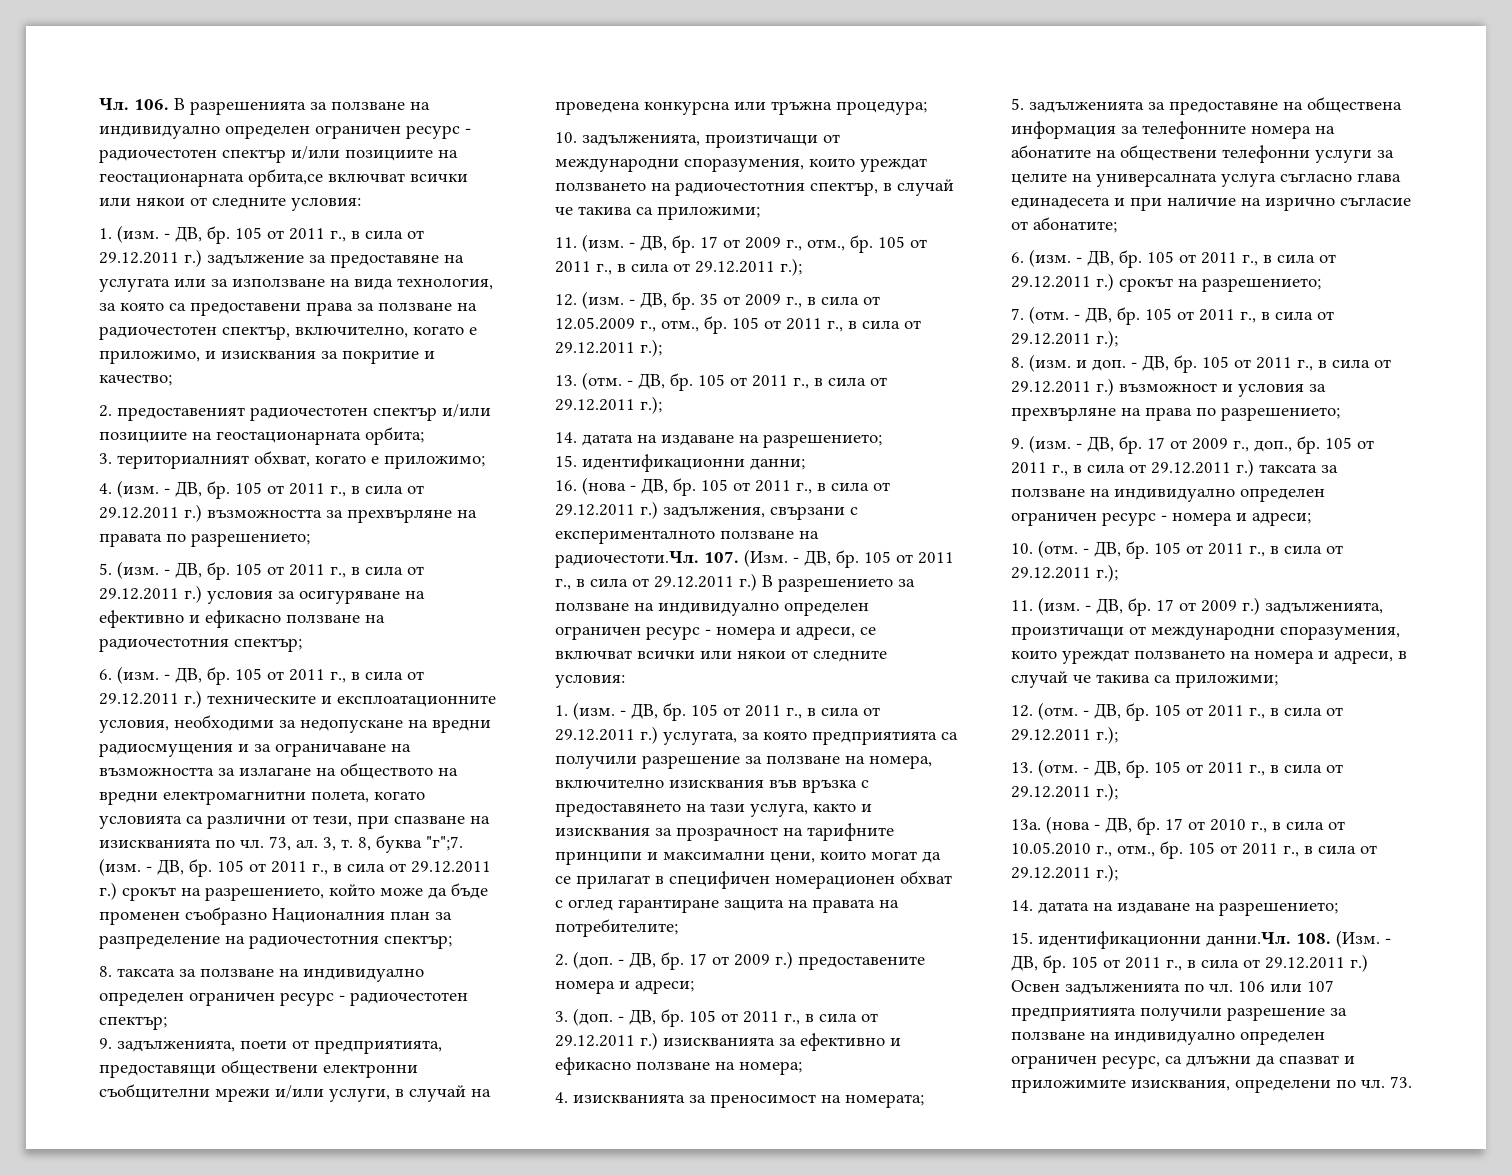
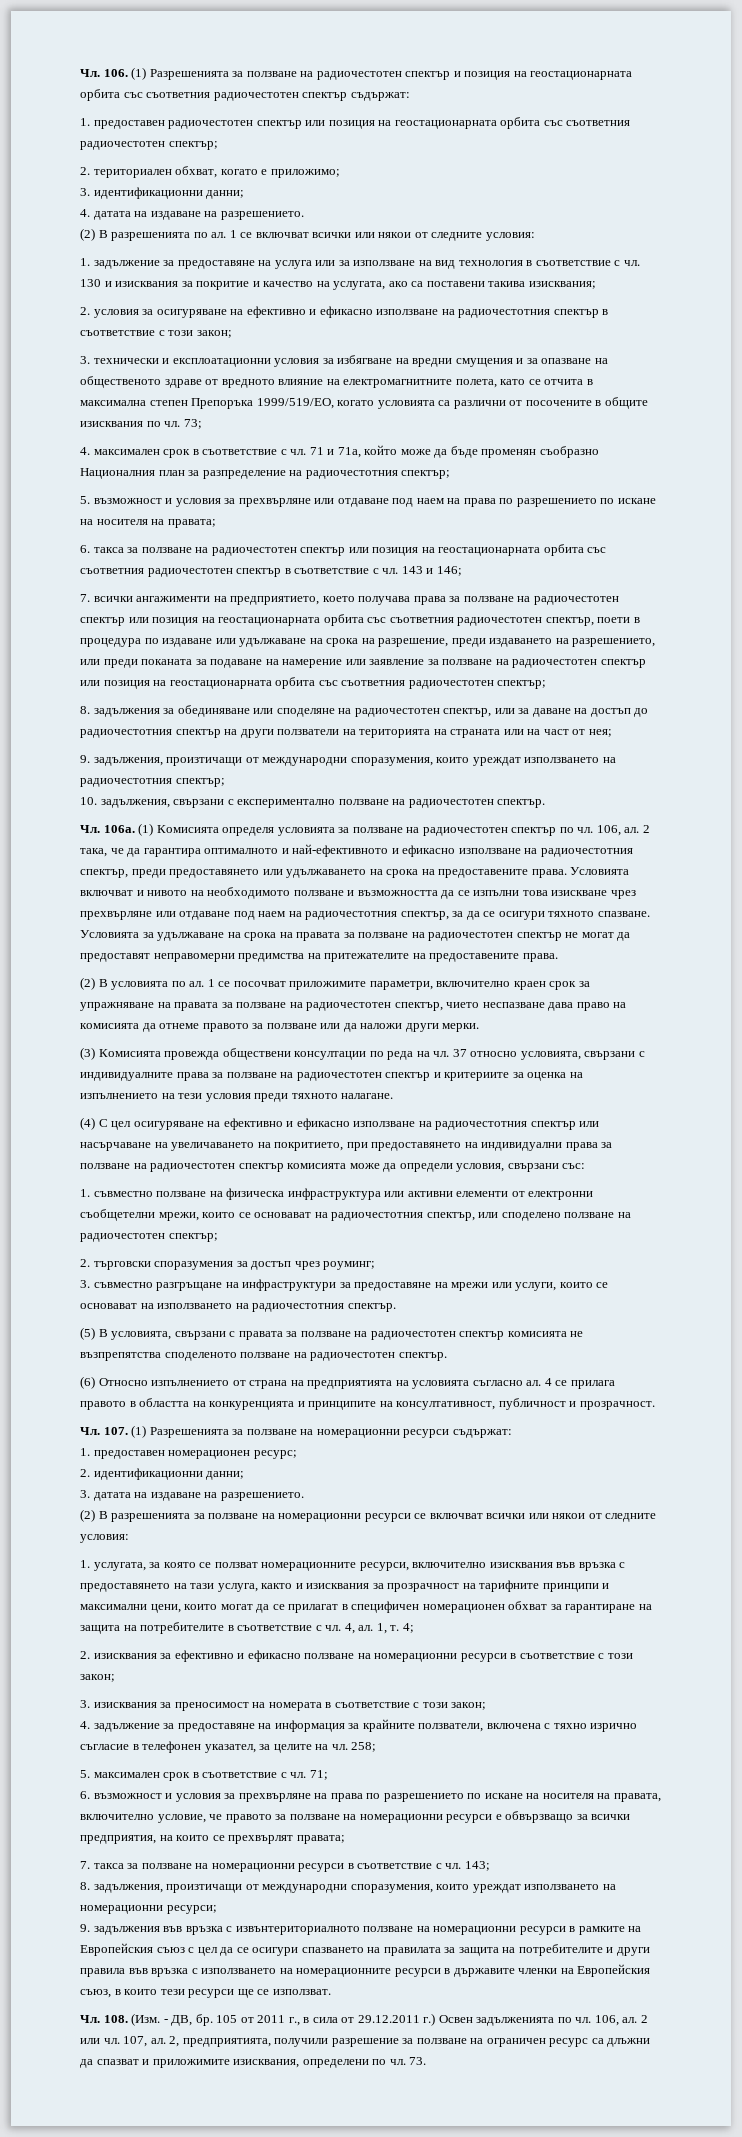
[174,98,430,115] [99,125,471,139] [99,146,458,163] [99,169,468,187] [99,197,361,211] [99,225,424,244] [99,249,464,268] [99,278,493,292] [99,302,477,316] [99,326,477,340] [99,350,435,364] [99,374,172,386] [99,404,491,421] [99,427,424,445] [99,451,485,469] [99,480,424,499] [99,504,477,523] [99,533,310,547] [99,561,424,580] [99,585,425,604] [99,610,385,628] [99,638,302,652] [99,666,424,685] [99,690,496,708] [99,715,491,733] [99,743,411,757] [99,763,458,779] [99,791,425,805] [99,815,490,829] [99,835,463,853] [99,858,491,877] [99,882,488,901] [99,907,452,925] [99,935,452,949] [99,966,424,982] [99,992,468,1006] [99,1016,167,1030] [99,1038,442,1054] [99,1060,418,1078] [99,1084,491,1102] [555,101,927,115] [555,132,840,148] [555,158,927,172] [555,179,954,196] [555,206,760,220] [555,234,927,253] [555,258,802,276] [555,291,880,310] [555,316,921,334] [555,339,662,357] [555,372,887,391] [555,396,662,414] [555,432,882,448] [555,454,805,472] [555,477,890,496] [555,501,858,520] [555,530,819,544] [555,549,954,568] [555,573,915,592] [555,602,869,616] [555,626,876,640] [555,650,887,662] [555,674,625,688] [555,702,880,721] [555,726,958,745] [555,755,932,769] В разрешенията за ползване на индивидуално определен ограничен ресурс - радиочестотен спектър и/или позициите на геостационарната орбита,се включват всички или някои от следните условия: // 1. (изм. - ДВ, бр. 105 от 2011 г., в сила от 29.12.2011 г.) задължение за предоставяне на услугата или за използване на вида технология, за която са предоставени права за ползване на радиочестотен спектър, включително, когато е приложимо, и изисквания за покритие и качество; // 2. предоставеният радиочестотен спектър и/или позициите на геостационарната орбита; // 3. териториалният обхват, когато е приложимо; // 4. (изм. - ДВ, бр. 105 от 2011 г., в сила от 29.12.2011 г.) възможността за прехвърляне на правата по разрешението; // 5. (изм. - ДВ, бр. 105 от 2011 г., в сила от 29.12.2011 г.) условия за осигуряване на ефективно и ефикасно ползване на радиочестотния спектър; // 6. (изм. - ДВ, бр. 105 от 2011 г., в сила от 29.12.2011 г.) техническите и експлоатационните условия, необходими за недопускане на вредни радиосмущения и за ограничаване на възможността за излагане на обществото на вредни електромагнитни полета, когато условията са различни от тези, при спазване на изискванията по чл. 73, ал. 3, т. 8, буква "г";7. (изм. - ДВ, бр. 105 от 2011 г., в сила от 29.12.2011 г.) срокът на разрешението, който може да бъде променен съобразно Националния план за разпределение на радиочестотния спектър; // 8. таксата за ползване на индивидуално определен ограничен ресурс - радиочестотен спектър; // 9. задълженията, поети от предприятията, предоставящи обществени електронни съобщителни мрежи и/или услуги, в случай на проведена конкурсна или тръжна процедура; // 10. задълженията, произтичащи от международни споразумения, които уреждат ползването на радиочестотния спектър, в случай че такива са приложими; // 11. (изм. - ДВ, бр. 17 от 2009 г., отм., бр. 105 от 2011 г., в сила от 29.12.2011 г.); // 12. (изм. - ДВ, бр. 35 от 2009 г., в сила от 12.05.2009 г., отм., бр. 105 от 2011 г., в сила от 29.12.2011 г.); // 13. (отм. - ДВ, бр. 105 от 2011 г., в сила от 29.12.2011 г.); // 14. датата на издаване на разрешението; // 15. идентификационни данни; // 16. (нова - ДВ, бр. 105 от 2011 г., в сила от 29.12.2011 г.) задължения, свързани с експерименталното ползване на радиочестоти.Чл. 107. (Изм. - ДВ, бр. 105 от 2011 г., в сила от 29.12.2011 г.) В разрешението за ползване на индивидуално определен ограничен ресурс - номера и адреси, се включват всички или някои от следните условия: // 1. (изм. - ДВ, бр. 105 от 2011 г., в сила от 29.12.2011 г.) услугата, за която предприятията са получили разрешение за ползване на номера, -> [131,67,633,80] [80,89,410,101] [80,117,631,129] [80,141,218,150] [80,166,340,178] [80,187,245,199] [80,209,304,220] [80,228,535,241] [80,258,640,269] [80,279,596,290] [80,306,609,318] [80,330,232,338] [80,355,608,367] [80,376,593,388] [80,397,648,409] [80,419,202,429] [80,445,599,458] [80,468,451,479] [80,496,656,507] [80,519,216,528] [80,544,607,556] [80,566,462,577] [80,594,619,605] [80,614,640,626] [80,638,656,647] [80,659,646,668] [80,677,547,689] [80,705,649,717] [80,729,612,738] [80,755,616,766] [80,778,225,787] [80,797,546,808] [80,823,650,836] [80,844,633,857] [80,867,630,878] [80,887,636,899] [80,911,650,920] [80,930,631,941] [80,953,558,962] [80,977,590,990] [80,1002,627,1011] [80,1023,480,1032] [80,1047,645,1060] [80,1072,583,1081] [80,1093,394,1102] [80,1117,600,1130] [80,1142,613,1151] [80,1163,586,1172] [80,1188,594,1200] [80,1209,631,1221] [80,1233,218,1242] [80,1259,376,1270] [80,1279,609,1291] [80,1303,396,1312] [80,1327,584,1340] [80,1352,447,1361] [80,1376,615,1389] [80,1398,655,1410] [80,1425,512,1438] [80,1448,297,1459] [80,1468,245,1480] [80,1490,304,1501] [80,1509,657,1522] [80,1534,129,1543] [80,1560,409,1571] (1) Разрешенията за ползване на радиочестотен спектър и позиция на геостационарната орбита със съответния радиочестотен спектър съдържат: // 1. предоставен радиочестотен спектър или позиция на геостационарната орбита със съответния радиочестотен спектър; // 2. териториален обхват, когато е приложимо; // 3. идентификационни данни; // 4. датата на издаване на разрешението. // (2) В разрешенията по ал. 1 се включват всички или някои от следните условия: // 1. задължение за предоставяне на услуга или за използване на вид технология в съответствие с чл. 130 и изисквания за покритие и качество на услугата, ако са поставени такива изисквания; // 2. условия за осигуряване на ефективно и ефикасно използване на радиочестотния спектър в съответствие с този закон; // 3. технически и експлоатационни условия за избягване на вредни смущения и за опазване на общественото здраве от вредното влияние на електромагнитните полета, като се отчита в максимална степен Препоръка 1999/519/ЕО, когато условията са различни от посочените в общите изисквания по чл. 73; // 4. максимален срок в съответствие с чл. 71 и 71а, който може да бъде променян съобразно Националния план за разпределение на радиочестотния спектър; // 5. възможност и условия за прехвърляне или отдаване под наем на права по разрешението по искане на носителя на правата; // 6. такса за ползване на радиочестотен спектър или позиция на геостационарната орбита със съответния радиочестотен спектър в съответствие с чл. 143 и 146; // 7. всички ангажименти на предприятието, което получава права за ползване на радиочестотен спектър или позиция на геостационарната орбита със съответния радиочестотен спектър, поети в процедура по издаване или удължаване на срока на разрешение, преди издаването на разрешението, или преди поканата за подаване на намерение или заявление за ползване на радиочестотен спектър или позиция на геостационарната орбита със съответния радиочестотен спектър; // 8. задължения за обединяване или споделяне на радиочестотен спектър, или за даване на достъп до радиочестотния спектър на други ползватели на територията на страната или на част от нея; // 9. задължения, произтичащи от международни споразумения, които уреждат използването на радиочестотния спектър; // 10. задължения, свързани с експериментално ползване на радиочестотен спектър. // Чл. 106а. (1) Комисията определя условията за ползване на радиочестотен спектър по чл. 106, ал. 2 така, че да гарантира оптималното и най-ефективното и ефикасно използване на радиочестотния спектър, преди предоставянето или удължаването на срока на предоставените права. Условията включват и нивото на необходимото ползване и възможността да се изпълни това изискване чрез прехвърляне или отдаване под наем на радиочестотния спектър, за да се осигури тяхното спазване. Условията за удължаване на срока на правата за ползване на радиочестотен спектър не могат да предоставят неправомерни предимства на притежателите на предоставените права. // (2) В условията по ал. 1 се посочват приложимите параметри, включително краен срок за упражняване на правата за ползване на радиочестотен спектър, чието неспазване дава право на комисията да отнеме правото за ползване или да наложи други мерки. // (3) Комисията провежда обществени консултации по реда на чл. 37 относно условията, свързани с индивидуалните права за ползване на радиочестотен спектър и критериите за оценка на изпълнението на тези условия преди тяхното налагане. // (4) С цел осигуряване на ефективно и ефикасно използване на радиочестотния спектър или насърчаване на увеличаването на покритието, при предоставянето на индивидуални права за ползване на радиочестотен спектър комисията може да определи условия, свързани със: // 1. съвместно ползване на физическа инфраструктура или активни елементи от електронни съобщетелни мрежи, които се основават на радиочестотния спектър, или споделено ползване на радиочестотен спектър; // 2. търговски споразумения за достъп чрез роуминг; // 3. съвместно разгръщане на инфраструктури за предоставяне на мрежи или услуги, които се основават на използването на радиочестотния спектър. // (5) В условията, свързани с правата за ползване на радиочестотен спектър комисията не възпрепятства споделеното ползване на радиочестотен спектър. // (6) Относно изпълнението от страна на предприятията на условията съгласно ал. 4 се прилага правото в областта на конкуренцията и принципите на консултативност, публичност и прозрачност. // Чл. 107. (1) Разрешенията за ползване на номерационни ресурси съдържат: // 1. предоставен номерационен ресурс; // 2. идентификационни данни; // 3. датата на издаване на разрешението. // (2) В разрешенията за ползване на номерационни ресурси се включват всички или някои от следните условия: // 1. услугата, за която се ползват номерационните ресурси,
[555,899,899,913] [555,919,678,937] [555,951,925,970] [555,980,694,994] [555,1008,878,1027] [555,1032,775,1050] с оглед гарантиране защита на правата на потребителите; // 2. (доп. - ДВ, бр. 17 от 2009 г.) предоставените номера и адреси; // 3. (доп. - ДВ, бр. 105 от 2011 г., в сила от 29.12.2011 г.) изискванията -> [550,1604,652,1613] [80,1622,414,1634] [80,1651,157,1659] за гарантиране на защита на потребителите в съответствие с чл. 4, ал. 1, т. 4; // 2. изисквания
[739,1061,802,1075] [555,1092,924,1108] [1011,97,1402,115] номера; // 4. изискванията за преносимост на номерата; // 5. задълженията за предоставяне на обществена -> [374,1653,633,1662] [80,1674,115,1682] [80,1700,487,1711] [80,1721,272,1732] номерационни ресурси в съответствие с този закон; // 3. изисквания за преносимост на номерата в съответствие с този закон; // 4. задължение за предоставяне на
[1142,121,1335,139] [1011,145,1394,163] [1011,173,1401,187] [1011,197,1411,211] [1011,217,1117,233] [1011,249,1336,268] [1011,273,1321,292] [1011,306,1334,325] [1011,330,1118,348] [1011,354,1391,373] [1011,378,1114,396] телефонните номера на абонатите на обществени телефонни услуги за целите на универсалната услуга съгласно глава единадесета и при наличие на изрично съгласие от абонатите; // 6. (изм. - ДВ, бр. 105 от 2011 г., в сила от 29.12.2011 г.) срокът на разрешението; // 7. (отм. - ДВ, бр. 105 от 2011 г., в сила от 29.12.2011 г.); // 8. (изм. и доп. - ДВ, бр. 105 от 2011 г., в сила от 29.12.2011 г.) -> [362,1719,638,1732] [80,1741,377,1753] [80,1770,328,1781] [80,1791,90,1799] крайните ползватели, включена с тяхно изрично съгласие в телефонен указател, за целите на чл. 258; // 5. максимален срок в съответствие с чл. 71; // 6.
[1221,407,1340,421] [1011,435,1374,454] [1011,459,1338,477] [1011,488,1325,502] [1011,512,1311,526] [1011,540,1343,559] [1011,564,1118,582] [1011,597,1383,616] [1011,626,1400,640] [1011,650,1407,664] [1011,671,1278,688] [1011,702,1343,721] [1011,726,1118,744] [1011,759,1343,778] [1011,783,1118,801] [1011,816,1345,835] [1011,841,1377,859] [1011,864,1118,882] [1011,900,1338,916] [1011,931,1291,949] разрешението; // 9. (изм. - ДВ, бр. 17 от 2009 г., доп., бр. 105 от 2011 г., в сила от 29.12.2011 г.) таксата за ползване на индивидуално определен ограничен ресурс - номера и адреси; // 10. (отм. - ДВ, бр. 105 от 2011 г., в сила от 29.12.2011 г.); // 11. (изм. - ДВ, бр. 17 от 2009 г.) задълженията, произтичащи от международни споразумения, които уреждат ползването на номера и адреси, в случай че такива са приложими; // 12. (отм. - ДВ, бр. 105 от 2011 г., в сила от 29.12.2011 г.); // 13. (отм. - ДВ, бр. 105 от 2011 г., в сила от 29.12.2011 г.); // 13а. (нова - ДВ, бр. 17 от 2010 г., в сила от 10.05.2010 г., отм., бр. 105 от 2011 г., в сила от 29.12.2011 г.); // 14. датата на издаване на разрешението; // 15. идентификационни данни.Чл. -> [383,1793,661,1802] [80,1811,631,1823] [80,1835,345,1844] [80,1861,490,1872] [80,1882,616,1893] [80,1905,217,1914] [80,1924,642,1935] [80,1943,650,1956] [80,1964,651,1977] [80,1989,331,1998] [80,2015,100,2023] разрешението по искане на носителя на правата, включително условие, че правото за ползване на номерационни ресурси е обвързващо за всички предприятия, на които се прехвърлят правата; // 7. такса за ползване на номерационни ресурси в съответствие с чл. 143; // 8. задължения, произтичащи от международни споразумения, които уреждат използването на номерационни ресурси; // 9. задължения във връзка с извънтериториалното ползване на номерационни ресурси в рамките на Европейския съюз с цел да се осигури спазването на правилата за защита на потребителите и други правила във връзка с използването на номерационните ресурси в държавите членки на Европейския съюз, в които тези ресурси ще се използват. // Чл.
[1238,980,1334,992] [1011,1007,1347,1021] [1011,1031,1325,1045] [1011,1055,1160,1069] 106 или 107 предприятията получили разрешение за ползване на индивидуално определен ограничен ресурс, -> [594,2015,648,2026] [80,2036,589,2047] 106, ал. 2 или чл. 107, ал. 2, предприятията, получили разрешение за ползване на ограничен ресурс

